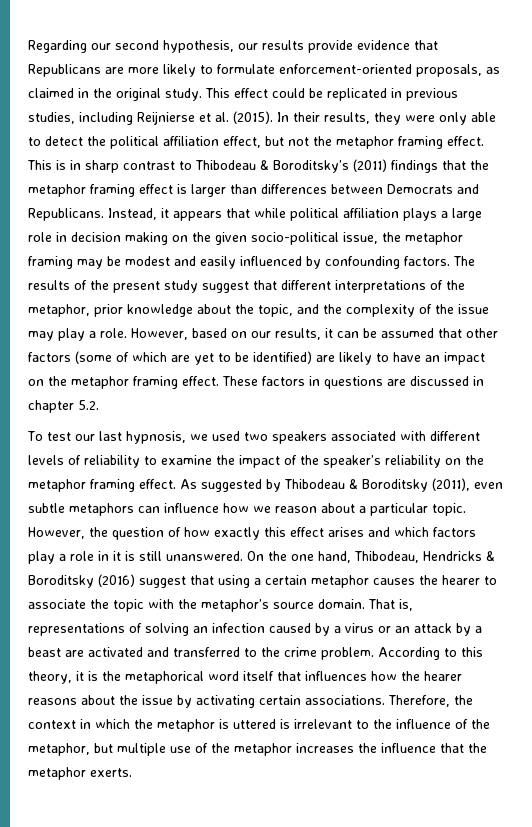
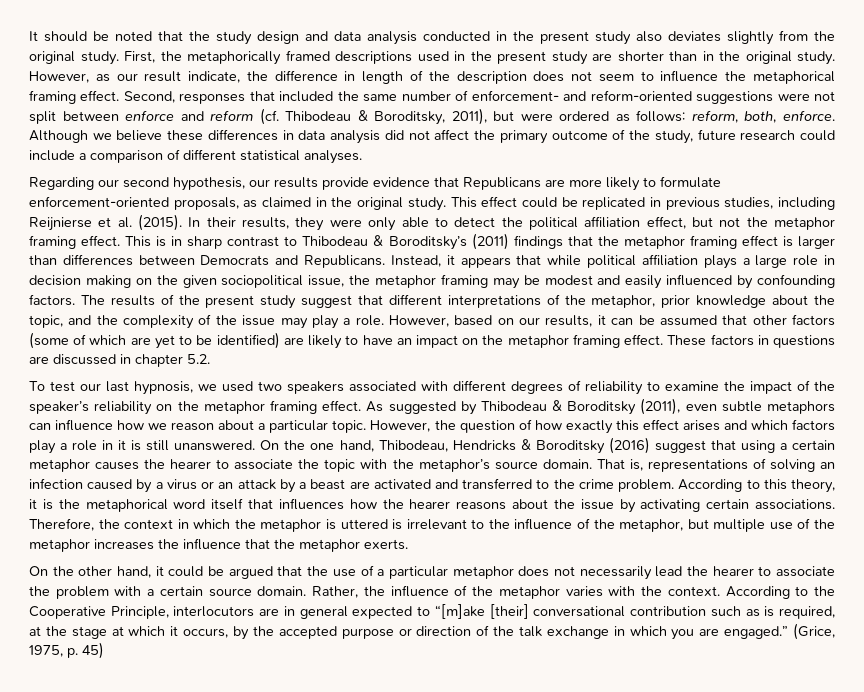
(28, 46) none -> [29,30,835,45] [29,50,835,65] [29,70,836,84] [29,90,835,104] [29,108,835,125] [29,129,835,144] [29,149,362,164] It should be noted that the study design and data analysis conducted in the present study also deviates slightly from the original study. First, the metaphorically framed descriptions used in the present study are shorter than in the original study. However, as our result indicate, the difference in length of the description does not seem to influence the metaphorical framing effect. Second, responses that included the same number of enforcement- and reform-oriented suggestions were not split between enforce and reform (cf. Thibodeau & Boroditsky, 2011), but were ordered as follows: reform, both, enforce. Although we believe these differences in data analysis did not affect the primary outcome of the study, future research could include a comparison of different statistical analyses. //
[251,232,339,245] socio-political -> [221,275,304,288] sociopolitical
[28,455,64,465] levels -> [511,381,563,394] degrees
(132, 772) none -> [29,565,835,580] [29,585,835,599] [29,604,836,619] [29,623,836,640] [29,642,104,659] // On the other hand, it could be argued that the use of a particular metaphor does not necessarily lead the hearer to associate the problem with a certain source domain. Rather, the influence of the metaphor varies with the context. According to the Cooperative Principle, interlocutors are in general expected to “[m]ake [their] conversational contribution such as is required, at the stage at which it occurs, by the accepted purpose or direction of the talk exchange in which you are engaged.” (Grice, 1975, p. 45)

